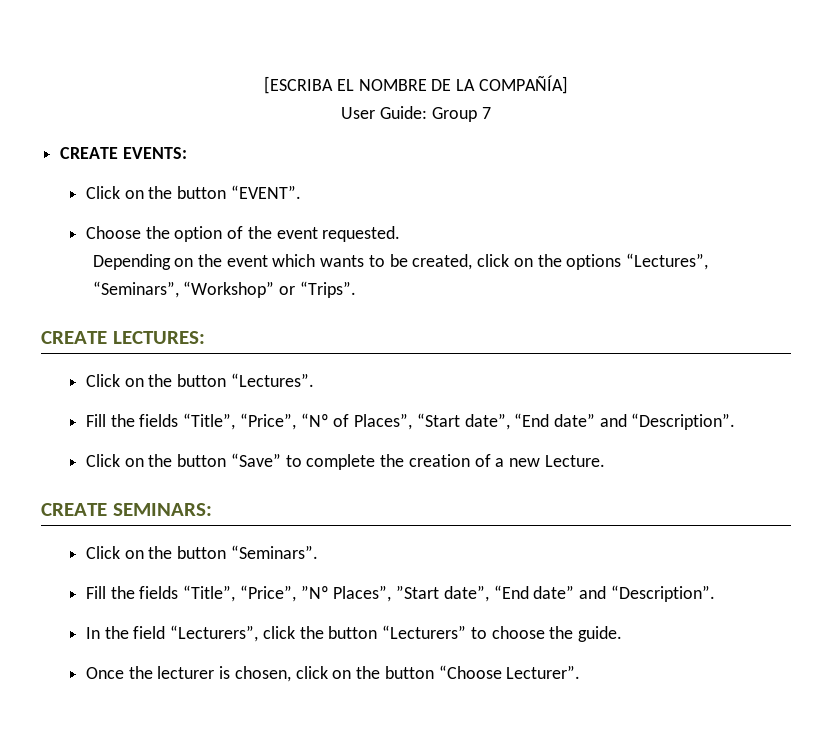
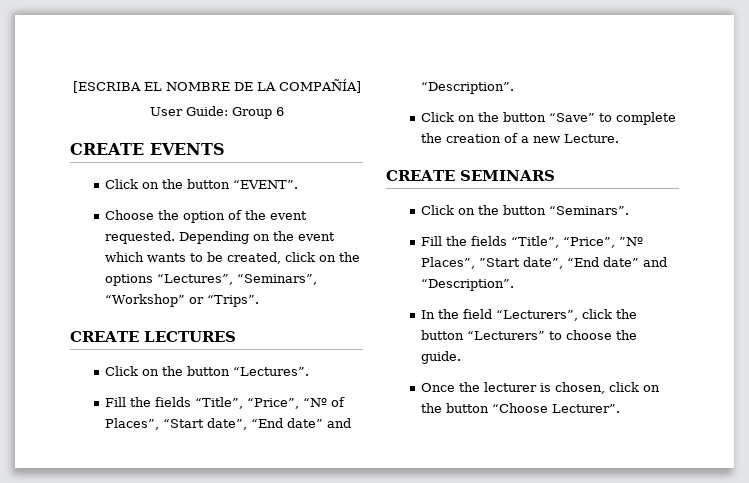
[481,107,491,119] [60,147,187,159] 7 // CREATE EVENTS: -> [275,107,284,116] [70,143,225,155] 6 // CREATE EVENTS
(401, 234) // -> (176, 237) none
[112,331,205,344] LECTURES: -> [144,331,236,342] LECTURES
[112,503,212,516] SEMINARS: -> [460,170,555,181] SEMINARS

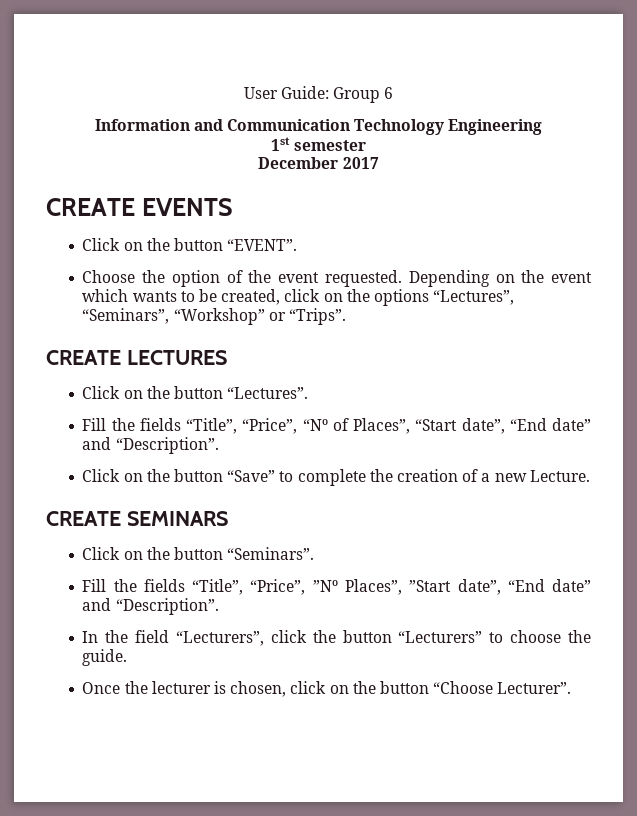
[72,79,361,93] [149,106,284,119] [ESCRIBA EL NOMBRE DE LA COMPAÑÍA] // User Guide: Group 6 -> [243,86,394,103] [94,119,543,135] [271,137,366,151] [258,157,379,169] User Guide: Group 6 // Information and Communication Technology Engineering // 1st semester // December 2017

